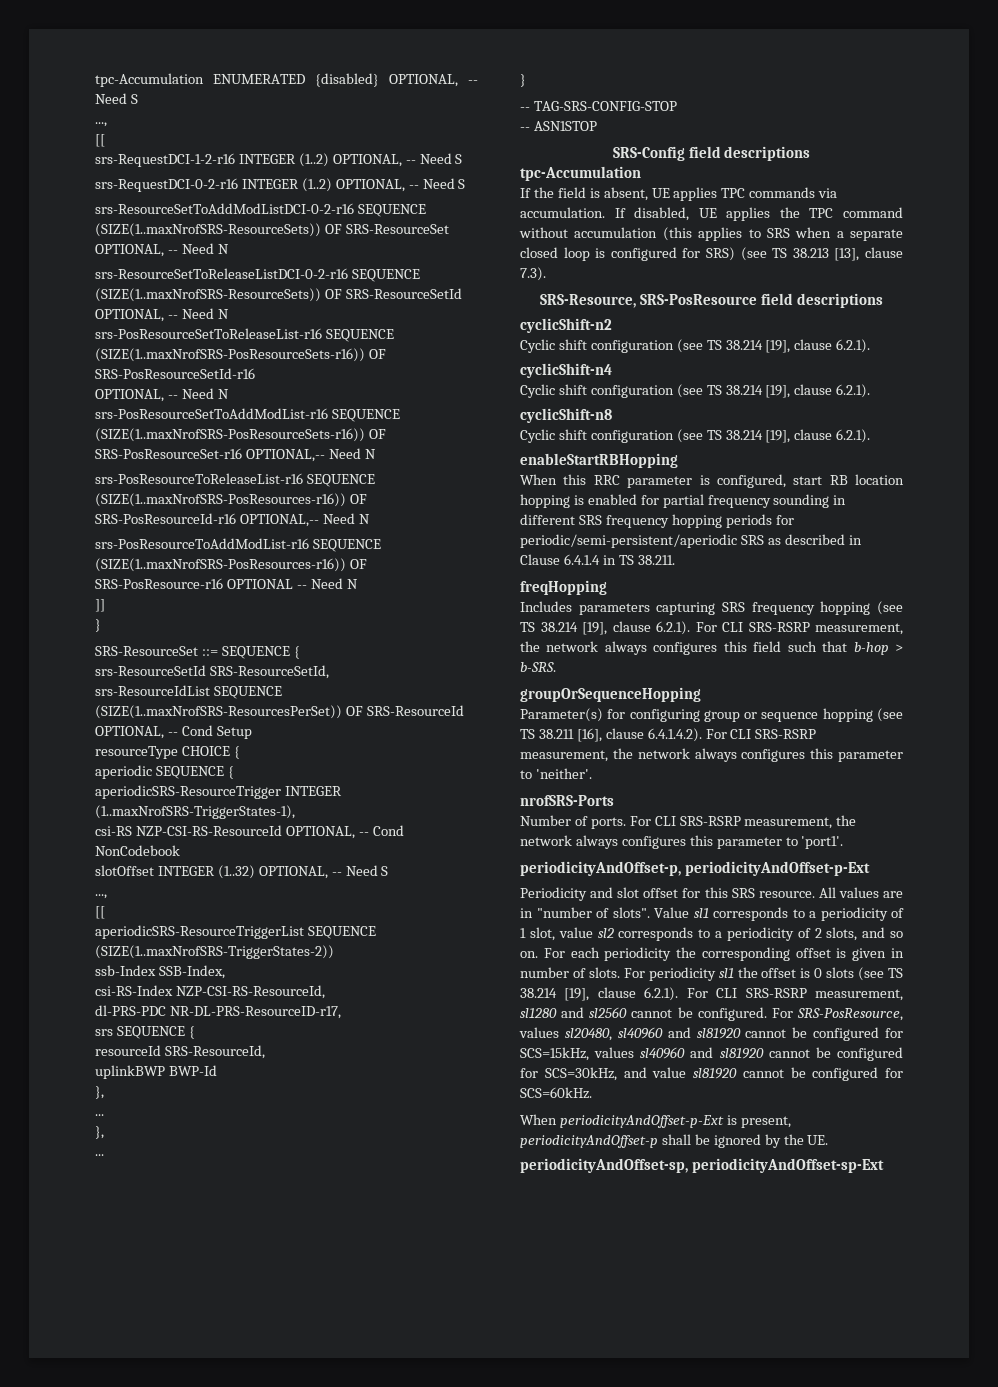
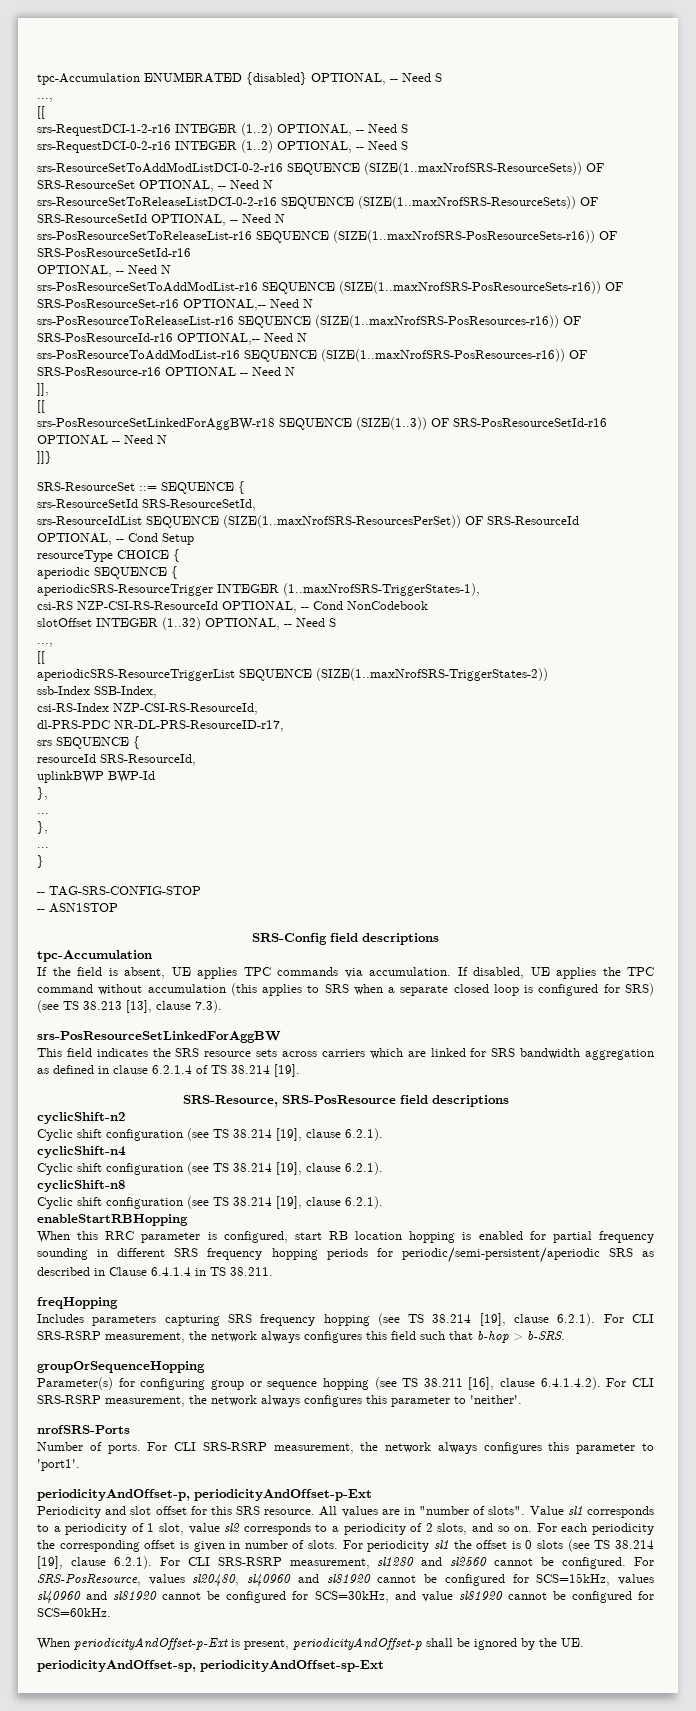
[95,599,105,612] [95,619,101,632] ]] // } -> [37,383,49,396] [37,400,45,413] [37,417,607,430] [37,435,167,445] [37,451,52,464] ]], // [[ // srs-PosResourceSetLinkedForAggBW-r18 SEQUENCE (SIZE(1..3)) OF SRS-PosResourceSetId-r16 OPTIONAL -- Need N // ]]}
(546, 274) none -> [37,1031,281,1043] [37,1048,655,1060] [37,1064,300,1077] // srs-PosResourceSetLinkedForAggBW // This field indicates the SRS resource sets across carriers which are linked for SRS bandwidth aggregation as defined in clause 6.2.1.4 of TS 38.214 [19].

